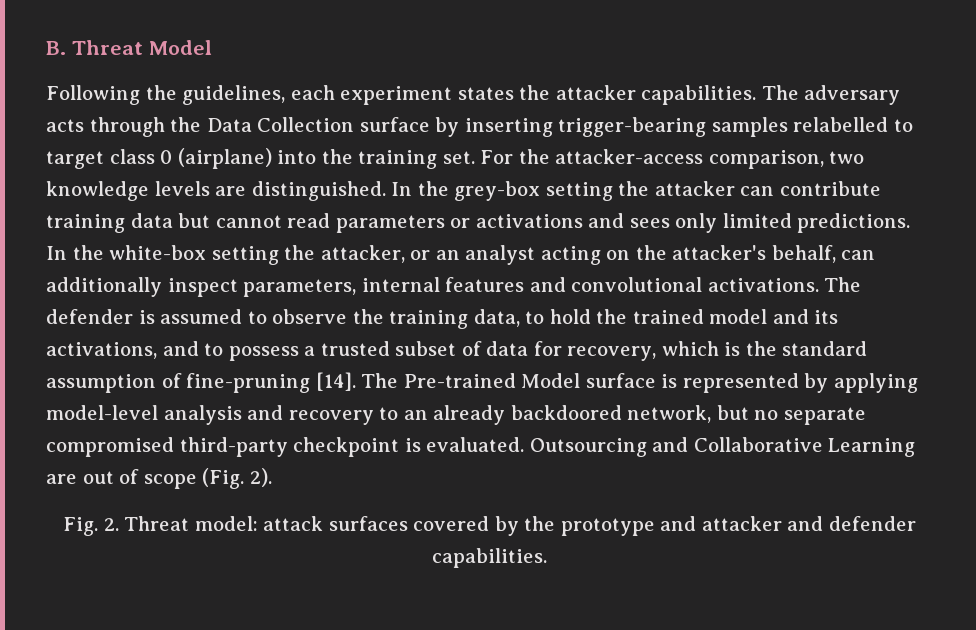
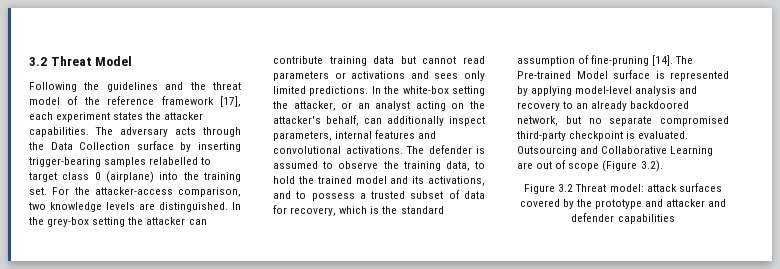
[46,41,66,55] B. -> [29,57,47,66] 3.2
[182,85,286,105] guidelines, -> [106,82,242,92] [29,96,241,107] guidelines and the threat model of the reference framework [17],
[202,468,272,489] [63,517,119,536] (Fig. 2). // Fig. 2. -> [602,160,663,172] [524,184,574,194] (Figure 3.2). // Figure 3.2
[432,548,547,568] capabilities. -> [617,214,675,224] capabilities

